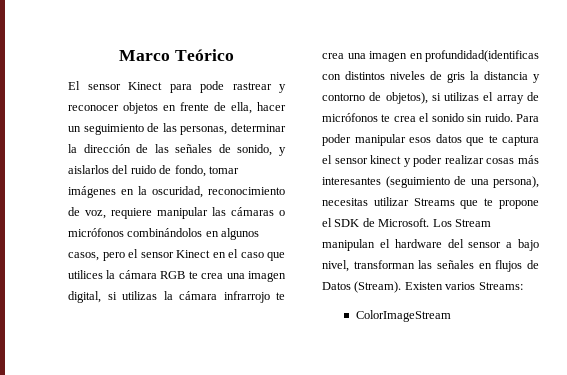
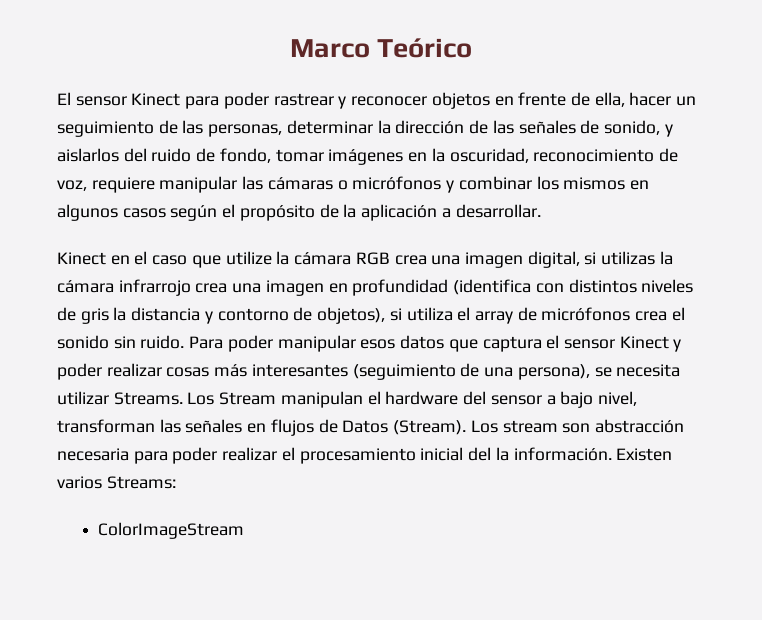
[200,81,224,93] pode -> [223,92,269,109] poder
[127,228,260,240] [68,249,174,261] combinándolos en algunos casos, pero el sensor -> [446,176,649,193] [57,204,541,221] y combinar los mismos en algunos casos según el propósito de la aplicación a desarrollar. //
[68,270,103,279] utilices -> [225,251,272,265] utilize
[188,271,198,279] te -> (390, 258) none
[276,292,285,300] te -> (191, 287) none
[425,50,539,62] profundidad(identificas -> [352,279,532,296] profundidad (identifica
[444,92,480,101] utilizas -> [406,307,453,321] utiliza
[381,114,391,122] te -> (631, 314) none
[488,135,498,143] te -> (478, 345) none
[370,155,402,164] kinect -> [619,336,669,349] Kinect
[322,197,539,209] [322,218,430,227] necesitas utilizar Streams que te propone el SDK de Microsoft. -> [594,364,681,377] [57,391,183,405] se necesita utilizar Streams.
(402, 287) none -> [470,419,684,433] [57,447,612,464] Los stream son abstracción necesaria para poder realizar el procesamiento inicial del la información.

